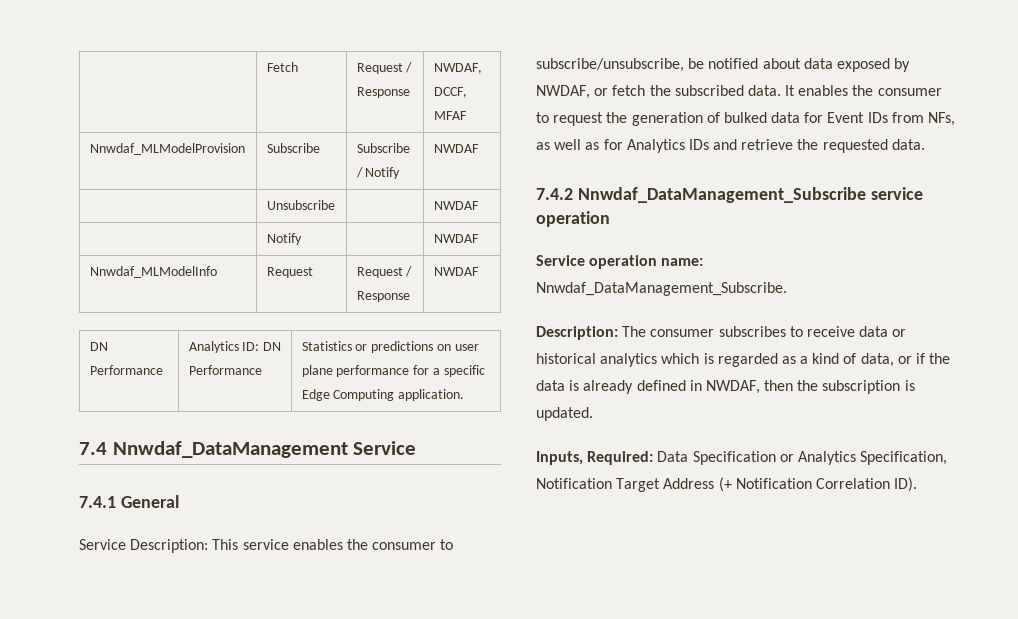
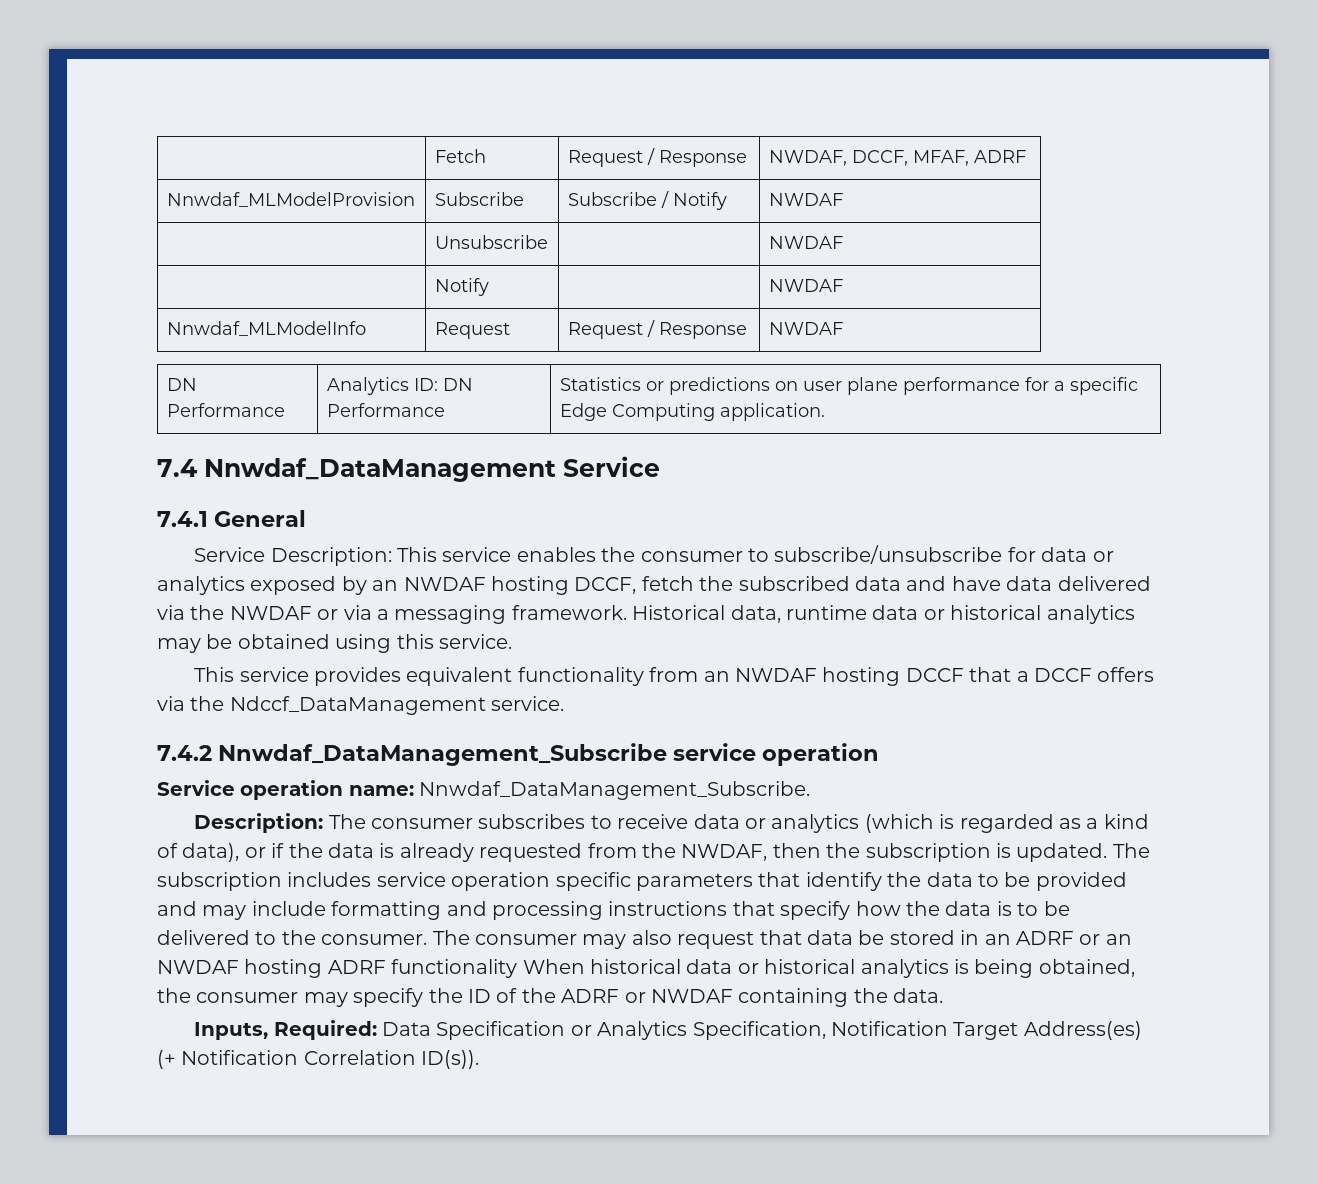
[433,111,467,120] MFAF -> [912,150,1026,166] MFAF, ADRF
[536,58,911,72] [536,85,942,99] [536,112,956,126] [536,139,925,153] subscribe/unsubscribe, be notified about data exposed by NWDAF, or fetch the subscribed data. It enables the consumer to request the generation of bulked data for Event IDs from NFs, as well as for Analytics IDs and retrieve the requested data. -> [774,545,1114,564] [157,576,1151,595] [157,605,1135,624] [157,634,512,653] [194,667,1155,686] [157,696,565,715] subscribe/unsubscribe for data or analytics exposed by an NWDAF hosting DCCF, fetch the subscribed data and have data delivered via the NWDAF or via a messaging framework. Historical data, runtime data or historical analytics may be obtained using this service. // This service provides equivalent functionality from an NWDAF hosting DCCF that a DCCF offers via the Ndccf_DataManagement service.
[536,353,700,367] historical analytics which -> [771,814,934,833] analytics (which
[860,353,894,367] data, -> [182,843,240,862] data),
[636,380,702,391] defined in -> [479,843,676,862] requested from the
(593, 414) none -> [1112,843,1150,858] [157,872,1127,891] [157,901,1070,920] [157,930,1132,949] [157,959,1135,978] [157,988,944,1007] The subscription includes service operation specific parameters that identify the data to be provided and may include formatting and processing instructions that specify how the data is to be delivered to the consumer. The consumer may also request that data be stored in an ADRF or an NWDAF hosting ADRF functionality When historical data or historical analytics is being obtained, the consumer may specify the ID of the ADRF or NWDAF containing the data.
[663,478,715,489] Address -> [1023,1021,1142,1040] Address(es)
[894,477,918,492] ID). -> [421,1050,480,1069] ID(s)).

